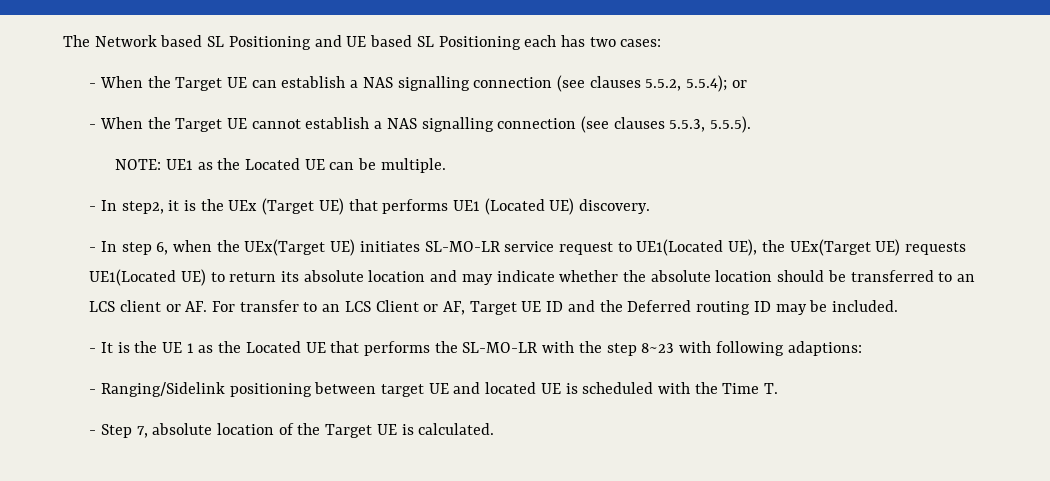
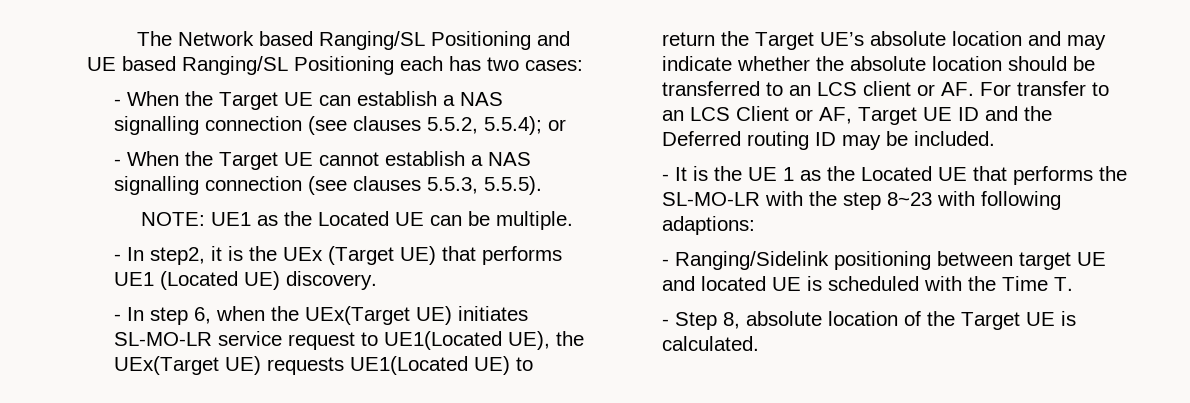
[207,36,225,47] SL -> [319,31,426,50] Ranging/SL
[416,36,434,47] SL -> [182,56,288,75] Ranging/SL
[280,271,299,282] its -> [721,31,865,50] the Target UE’s
[136,426,148,438] 7, -> [723,312,741,329] 8,

